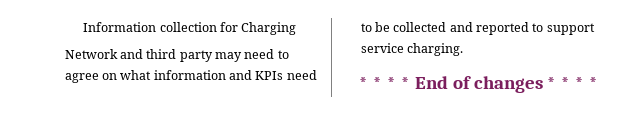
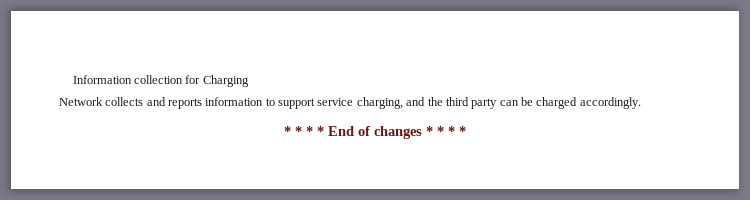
[119,49,289,62] [64,70,317,83] [360,22,595,35] [360,43,463,56] and third party may need to agree on what information and KPIs need to be collected and reported to support service charging. -> [105,97,641,109] collects and reports information to support service charging, and the third party can be charged accordingly.

